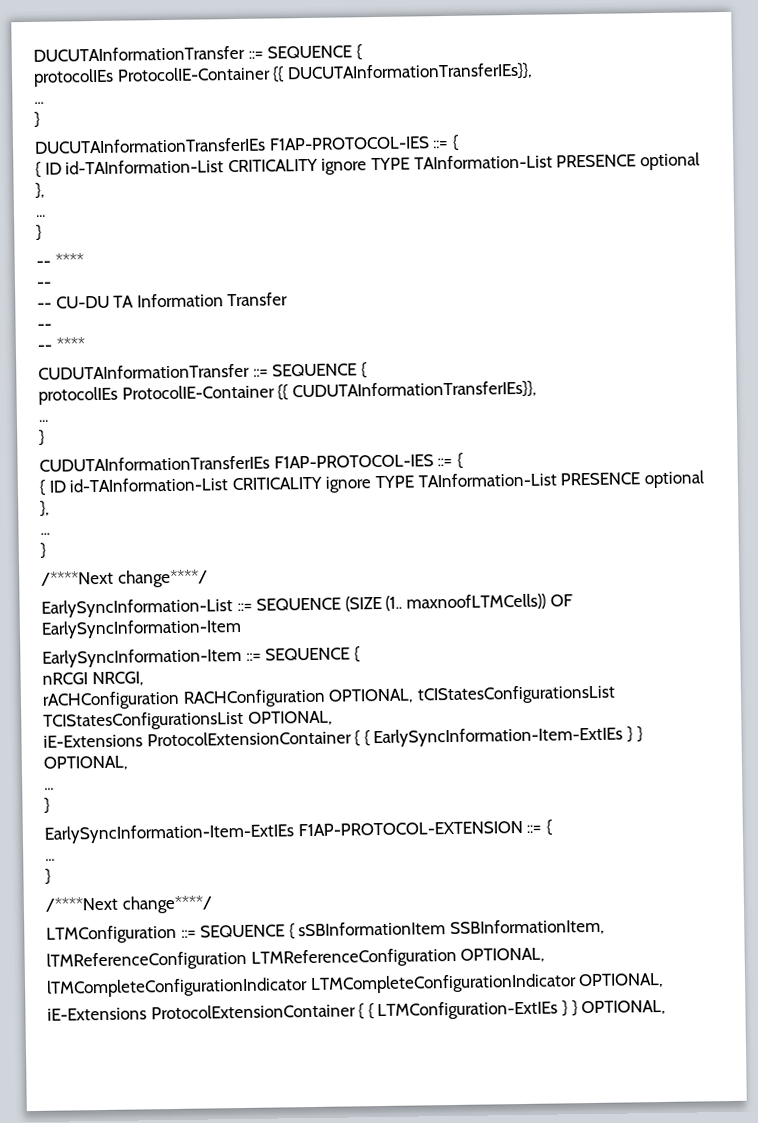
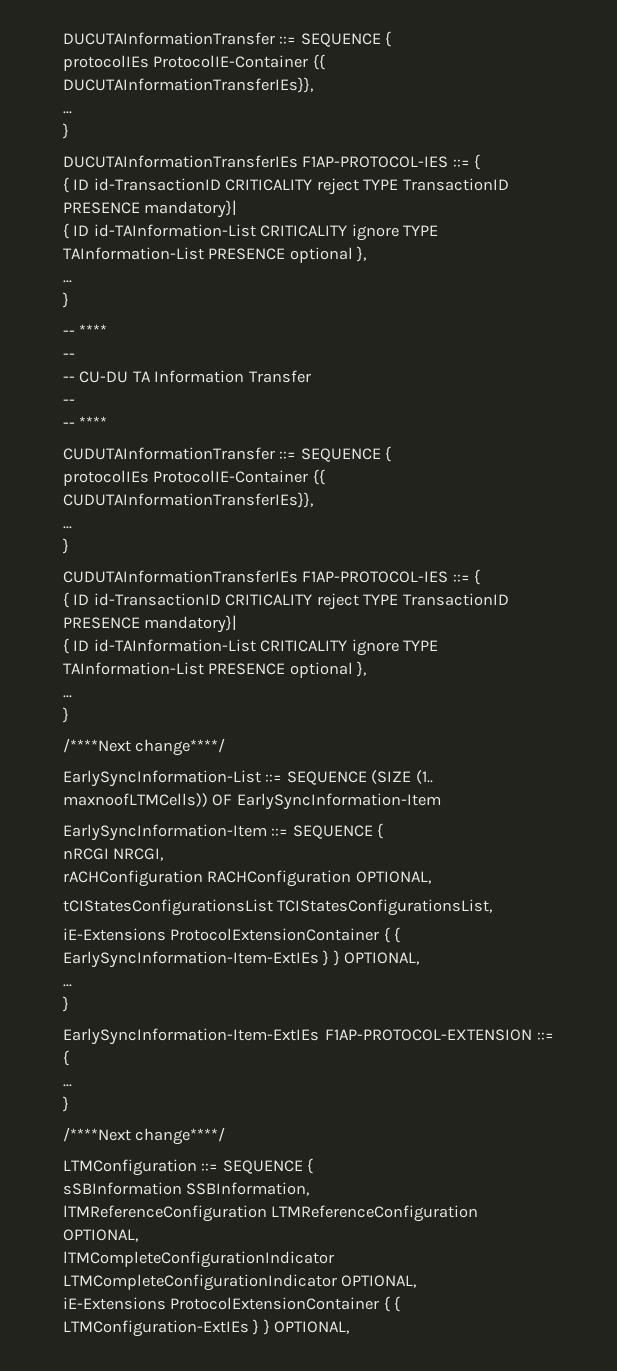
(460, 142) none -> [63,177,509,195] [63,200,238,218] // { ID id-TransactionID CRITICALITY reject TYPE TransactionID PRESENCE mandatory}|
(464, 460) none -> [63,592,509,610] [63,615,238,633] // { ID id-TransactionID CRITICALITY reject TYPE TransactionID PRESENCE mandatory}|
[416,684,616,705] [43,710,333,731] tCIStatesConfigurationsList TCIStatesConfigurationsList OPTIONAL, -> [63,899,493,916] // tCIStatesConfigurationsList TCIStatesConfigurationsList,
[298,918,605,937] sSBInformationItem SSBInformationItem, -> [63,1182,310,1196] // sSBInformation SSBInformation,

